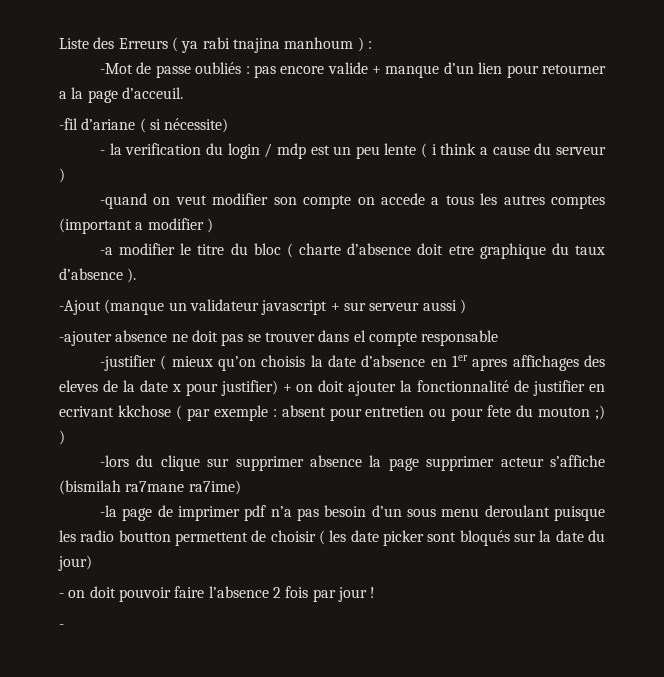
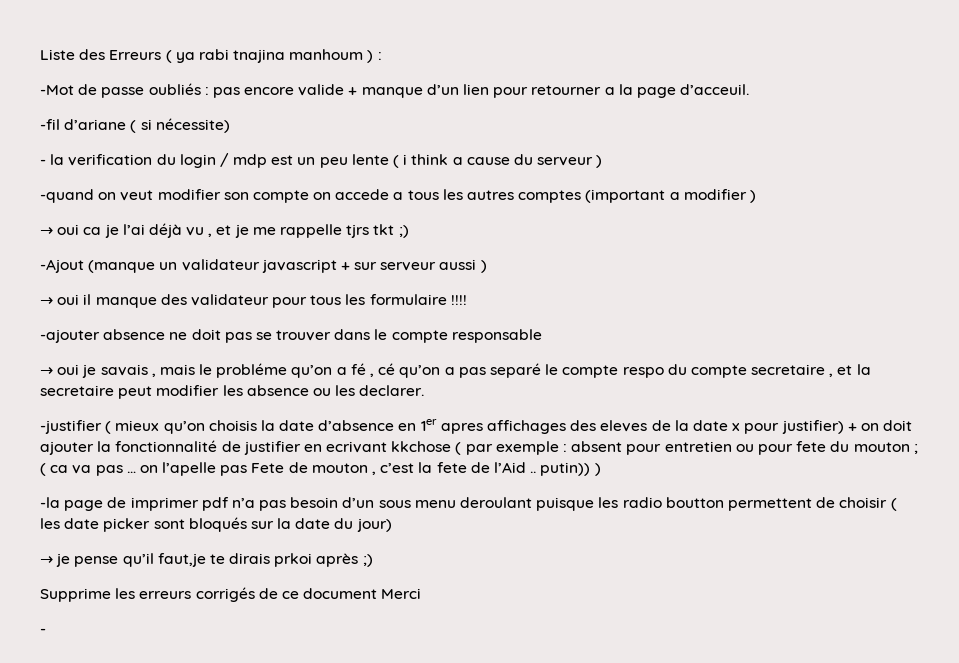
[100,243,605,259] [59,268,137,283] -a modifier le titre du bloc ( charte d’absence doit etre graphique du taux d’absence ). -> [40,223,409,238] → oui ca je l’ai déjà vu , et je me rappelle tjrs tkt ;)
(466, 306) none -> [40,294,467,308] // → oui il manque des validateur pour tous les formulaire !!!!
[353,330,366,342] el -> [374,329,388,340] le
(499, 338) none -> [40,363,871,378] [40,385,425,399] // → oui je savais , mais le probléme qu’on a fé , cé qu’on a pas separé le compte respo du compte secretaire , et la secretaire peut modifier les absence ou les declarer.
[595,405,606,420] [59,430,65,445] [100,455,605,471] [59,480,241,495] ;) ) // -lors du clique sur supprimer absence la page supprimer acteur s’affiche (bismilah ra7mane ra7ime) -> [913,444,918,454] [40,462,601,476] ; ( ca va pas … on l’apelle pas Fete de mouton , c’est la fete de l’Aid .. putin)) )
[59,586,376,602] - on doit pouvoir faire l’absence 2 fois par jour ! -> [40,553,373,567] [40,587,422,602] → je pense qu’il faut,je te dirais prkoi après ;) // Supprime les erreurs corrigés de ce document Merci

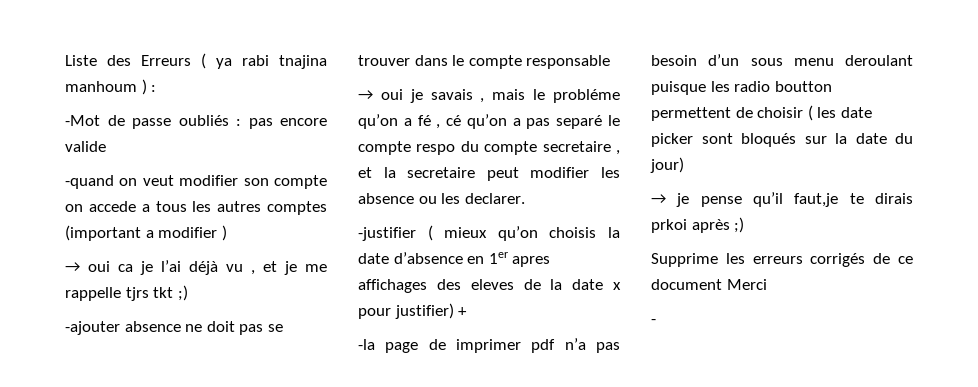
[348,84,750,98] [40,118,230,133] [40,153,603,168] + manque d’un lien pour retourner a la page d’acceuil. // -fil d’ariane ( si nécessite) // - la verification du login / mdp est un peu lente ( i think a cause du serveur ) -> (106, 146) none
[40,259,487,273] [40,294,467,308] // -Ajout (manque un validateur javascript + sur serveur aussi ) // → oui il manque des validateur pour tous les formulaire !!!! -> (188, 293) none
[860,420,913,431] [40,440,918,455] [40,462,601,476] on doit ajouter la fonctionnalité de justifier en ecrivant kkchose ( par exemple : absent pour entretien ou pour fete du mouton ; ( ca va pas … on l’apelle pas Fete de mouton , c’est la fete de l’Aid .. putin)) ) -> (468, 311) none

